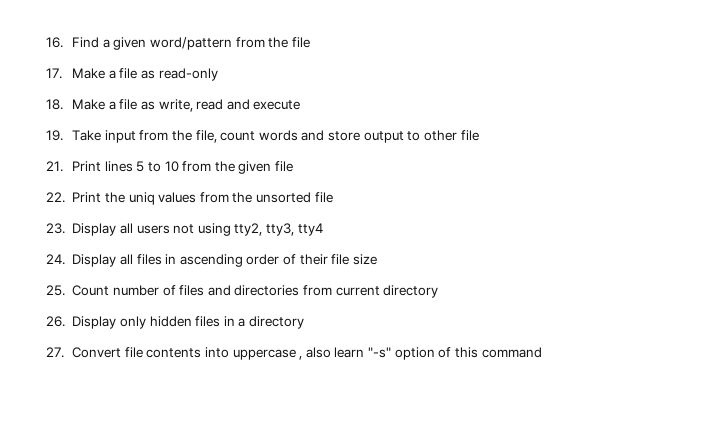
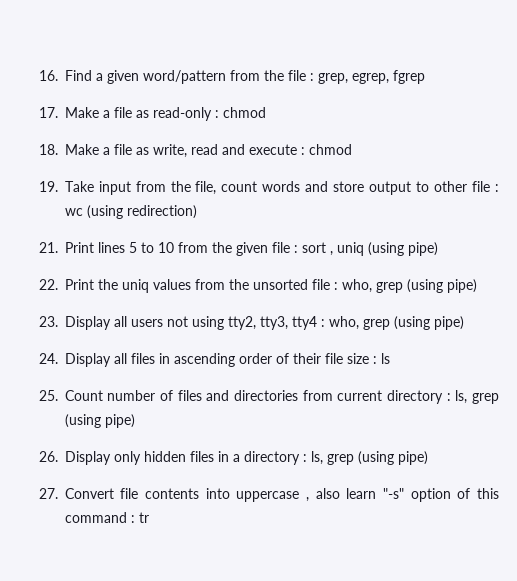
(310, 42) none -> [309,70,425,84] : grep, egrep, fgrep
(218, 74) none -> [214,107,266,118] : chmod
(301, 105) none -> [300,144,352,155] : chmod
(479, 135) none -> [494,184,499,192] [64,205,197,219] : wc (using redirection)
(294, 166) none -> [293,242,438,256] : sort , uniq (using pipe)
(333, 197) none -> [333,279,477,293] : who, grep (using pipe)
(323, 229) none -> [320,316,464,330] : who, grep (using pipe)
(378, 259) none -> [372,353,390,364] : ls
(439, 291) none -> [446,390,500,404] [64,414,135,428] : ls, grep (using pipe)
(305, 322) none -> [302,451,428,465] : ls, grep (using pipe)
(542, 352) none -> [130,512,149,523] : tr

